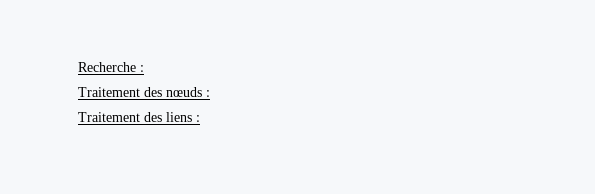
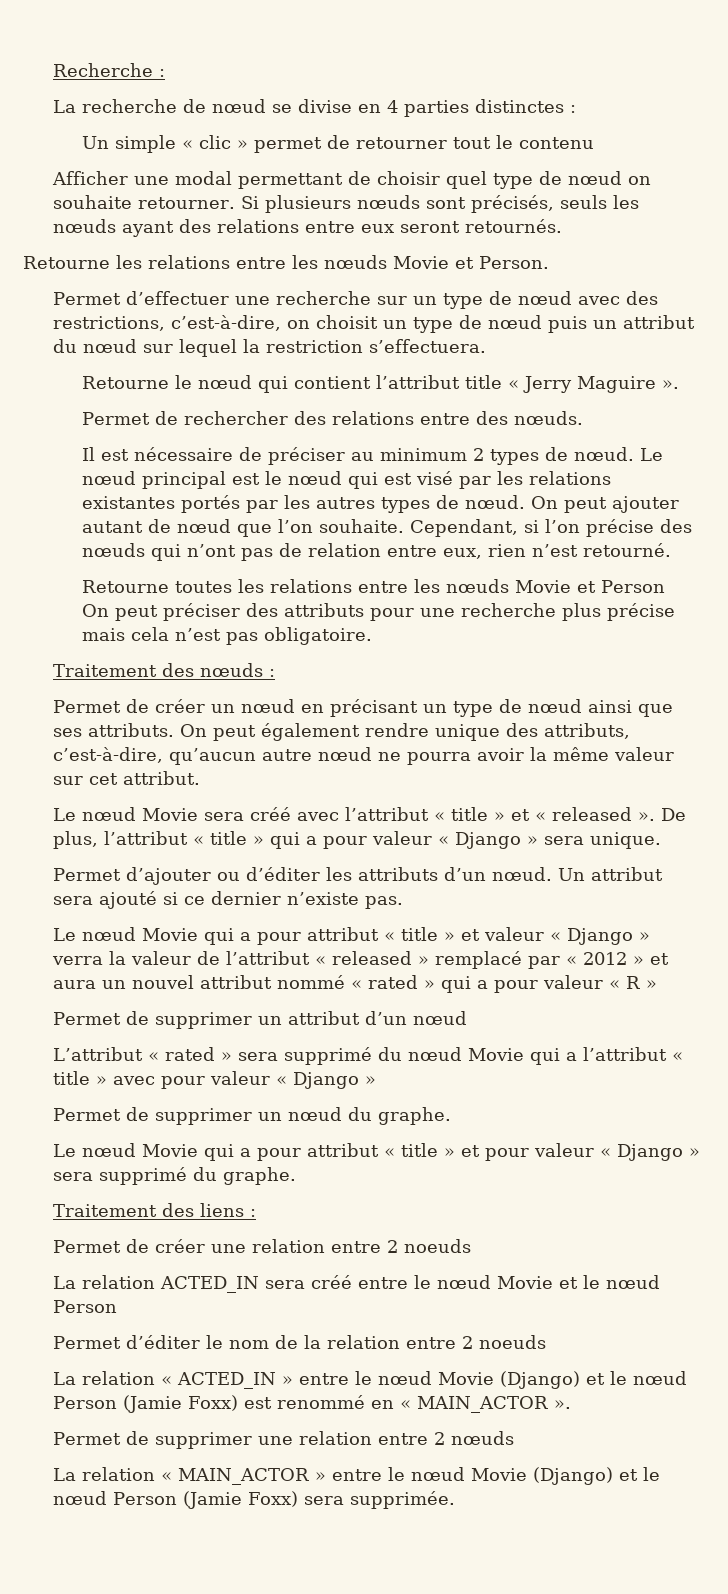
[77,87,210,97] [77,112,200,122] Traitement des nœuds : // Traitement des liens : -> [52,99,576,117] [82,135,595,153] [51,171,651,189] [52,195,639,213] [52,219,562,237] [23,255,549,269] [52,291,658,309] [52,315,695,333] [52,339,486,357] [82,375,680,393] [82,411,584,425] [82,447,664,465] [82,471,612,489] [82,495,680,513] [82,519,693,537] [82,543,672,561] [82,579,666,593] [82,603,676,621] [82,627,373,645] [52,663,275,677] [52,699,673,717] [52,723,630,741] [52,747,674,765] [52,771,200,785] [52,807,686,821] [52,831,661,849] [52,867,663,885] [52,891,403,909] [52,927,650,945] [51,951,669,969] [52,975,657,993] [52,1011,467,1029] [52,1047,683,1065] [52,1071,376,1089] [52,1107,451,1125] [52,1143,700,1161] [52,1167,296,1185] [52,1203,256,1217] [52,1239,471,1253] [52,1275,660,1293] [52,1300,117,1313] [52,1335,546,1349] [52,1371,687,1389] [52,1395,571,1413] [52,1431,514,1449] [52,1467,660,1485] [52,1491,455,1509] La recherche de nœud se divise en 4 parties distinctes : // Un simple « clic » permet de retourner tout le contenu // Afficher une modal permettant de choisir quel type de nœud on souhaite retourner. Si plusieurs nœuds sont précisés, seuls les nœuds ayant des relations entre eux seront retournés. // Retourne les relations entre les nœuds Movie et Person. // Permet d’effectuer une recherche sur un type de nœud avec des restrictions, c’est-à-dire, on choisit un type de nœud puis un attribut du nœud sur lequel la restriction s’effectuera. // Retourne le nœud qui contient l’attribut title « Jerry Maguire ». // Permet de rechercher des relations entre des nœuds. // Il est nécessaire de préciser au minimum 2 types de nœud. Le nœud principal est le nœud qui est visé par les relations existantes portés par les autres types de nœud. On peut ajouter autant de nœud que l’on souhaite. Cependant, si l’on précise des nœuds qui n’ont pas de relation entre eux, rien n’est retourné. // Retourne toutes les relations entre les nœuds Movie et Person // On peut préciser des attributs pour une recherche plus précise mais cela n’est pas obligatoire. // Traitement des nœuds : // Permet de créer un nœud en précisant un type de nœud ainsi que ses attributs. On peut également rendre unique des attributs, c’est-à-dire, qu’aucun autre nœud ne pourra avoir la même valeur sur cet attribut. // Le nœud Movie sera créé avec l’attribut « title » et « released ». De plus, l’attribut « title » qui a pour valeur « Django » sera unique. // Permet d’ajouter ou d’éditer les attributs d’un nœud. Un attribut sera ajouté si ce dernier n’existe pas. // Le nœud Movie qui a pour attribut « title » et valeur « Django » verra la valeur de l’attribut « released » remplacé par « 2012 » et aura un nouvel attribut nommé « rated » qui a pour valeur « R » // Permet de supprimer un attribut d’un nœud // L’attribut « rated » sera supprimé du nœud Movie qui a l’attribut « title » avec pour valeur « Django » // Permet de supprimer un nœud du graphe. // Le nœud Movie qui a pour attribut « title » et pour valeur « Django » sera supprimé du graphe. // Traitement des liens : // Permet de créer une relation entre 2 noeuds // La relation ACTED_IN sera créé entre le nœud Movie et le nœud Person // Permet d’éditer le nom de la relation entre 2 noeuds // La relation « ACTED_IN » entre le nœud Movie (Django) et le nœud Person (Jamie Foxx) est renommé en « MAIN_ACTOR ». // Permet de supprimer une relation entre 2 nœuds // La relation « MAIN_ACTOR » entre le nœud Movie (Django) et le nœud Person (Jamie Foxx) sera supprimée.

